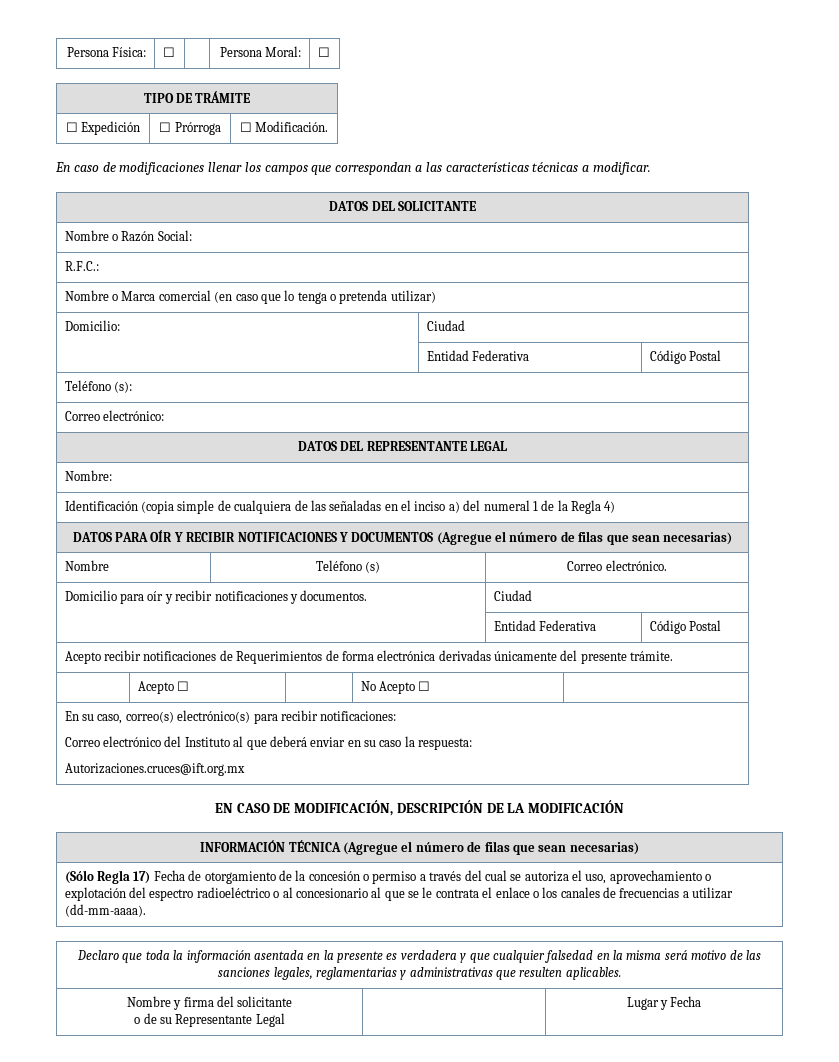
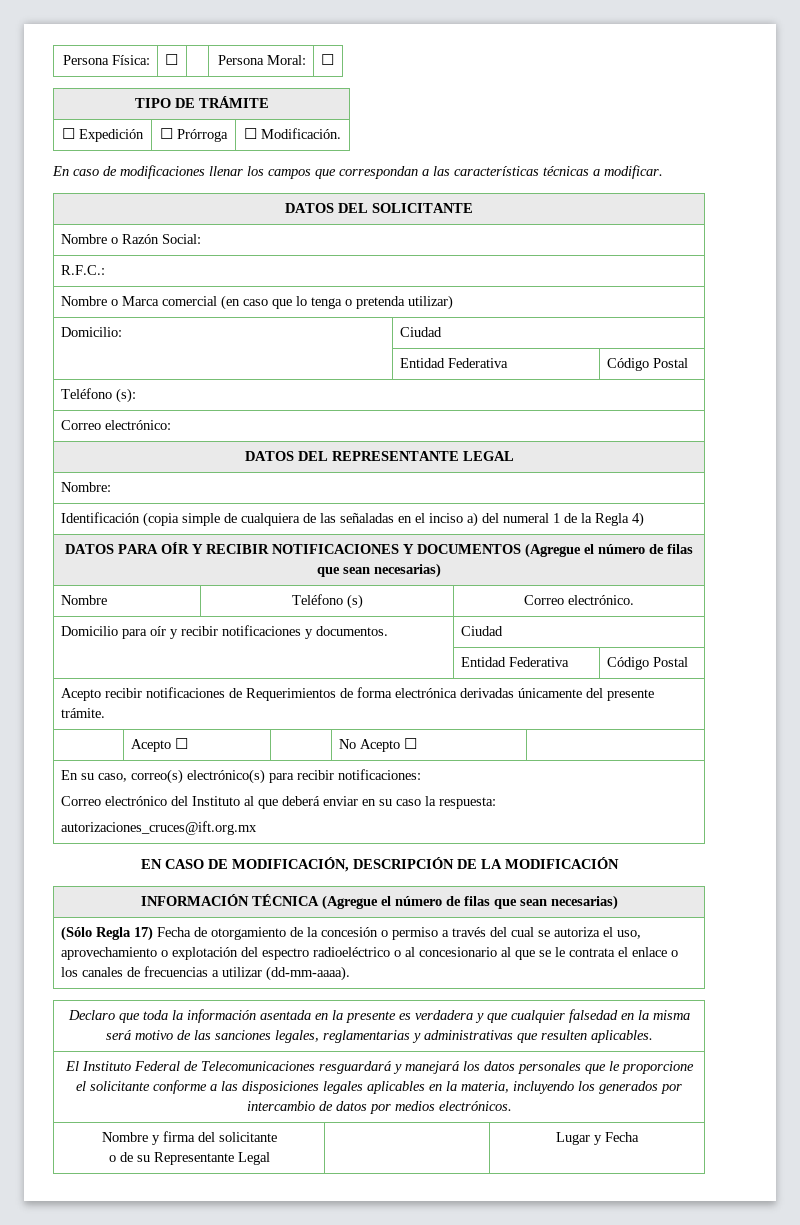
[64,763,245,776] Autorizaciones.cruces@ift.org.mx -> [60,821,257,835] autorizaciones_cruces@ift.org.mx
(621, 973) none -> [64,1061,694,1074] [76,1080,682,1094] [246,1101,512,1114] // El Instituto Federal de Telecomunicaciones resguardará y manejará los datos personales que le proporcione el solicitante conforme a las disposiciones legales aplicables en la materia, incluyendo los generados por intercambio de datos por medios electrónicos.

